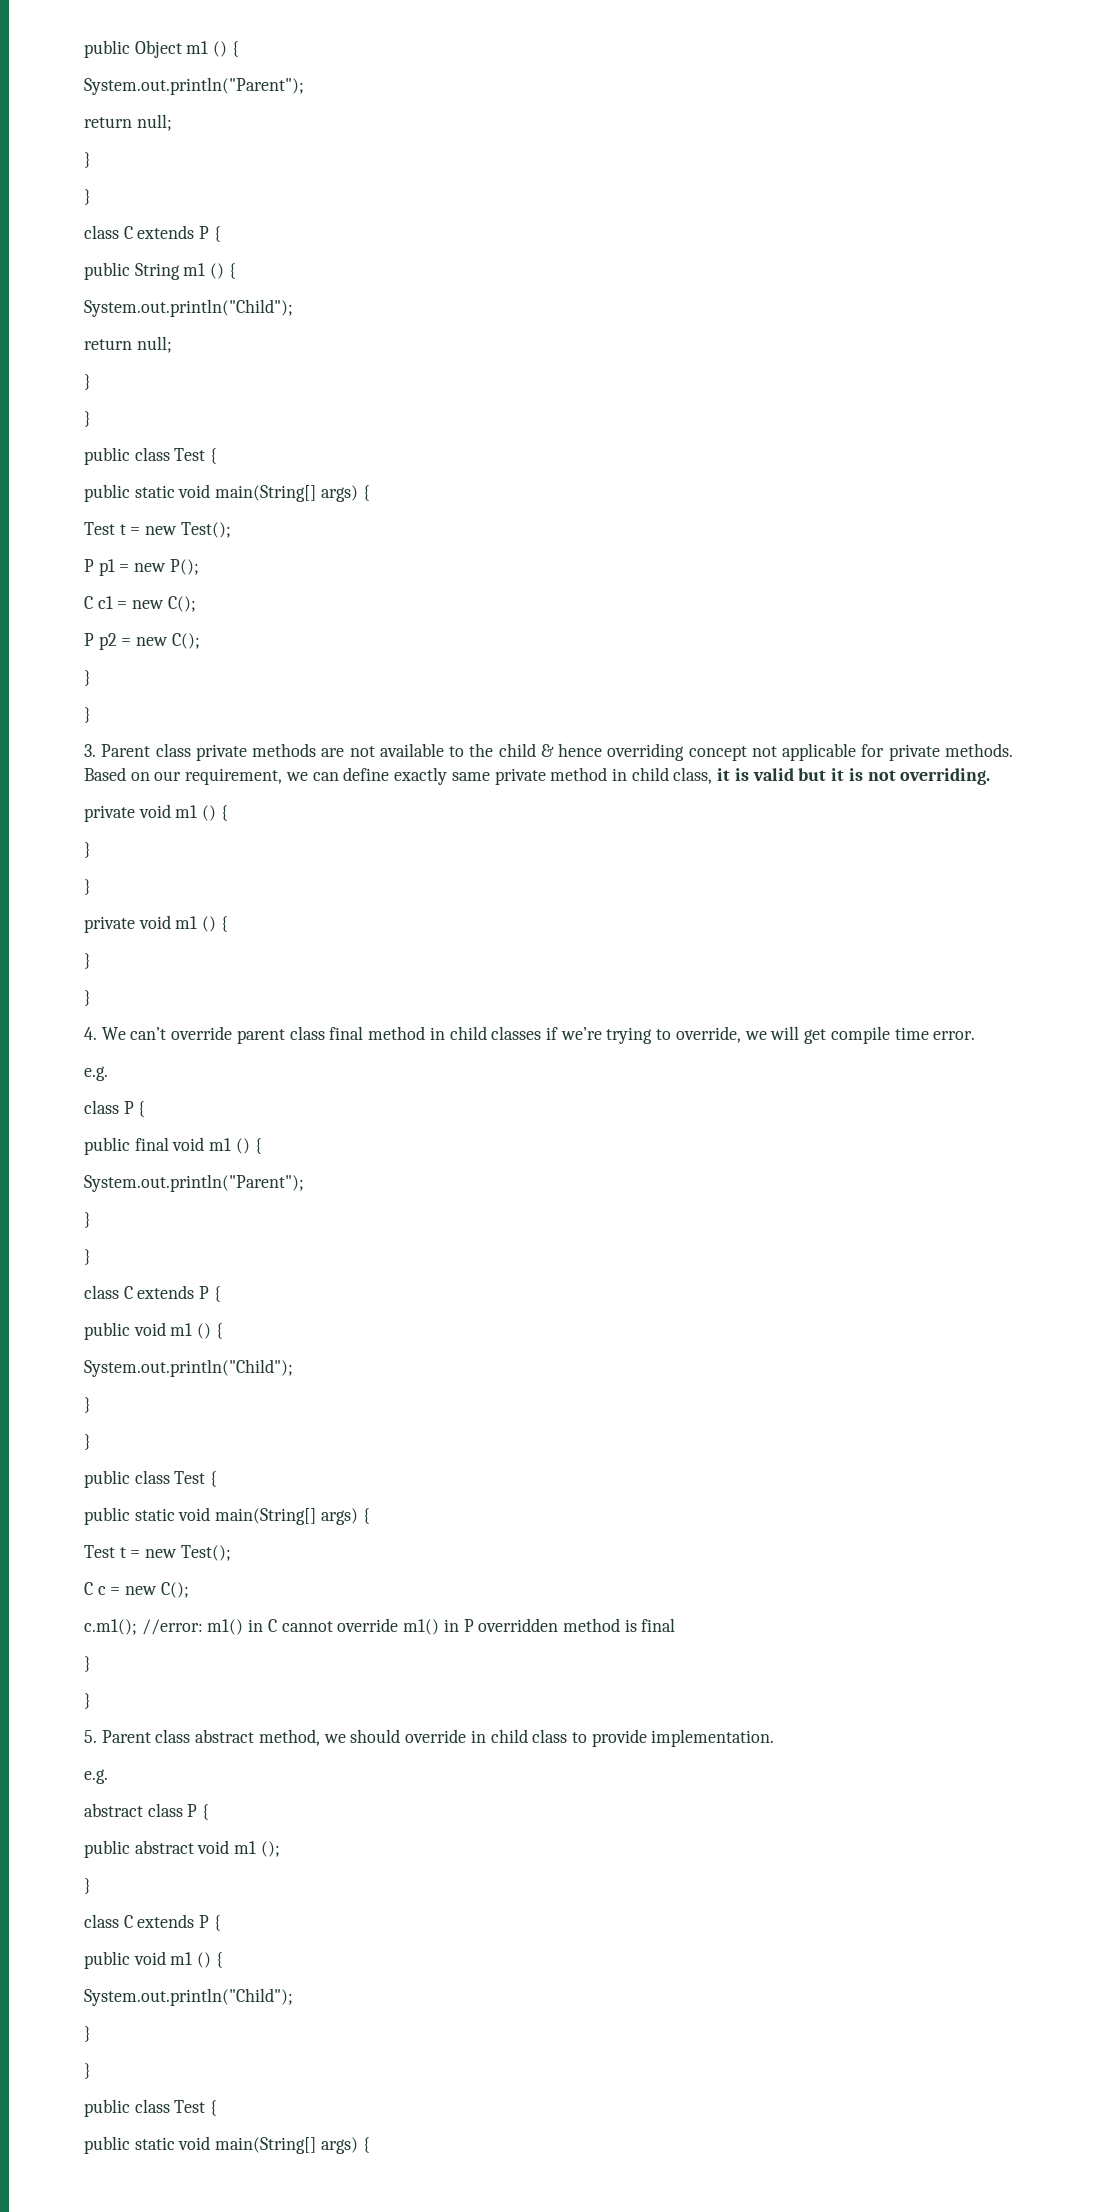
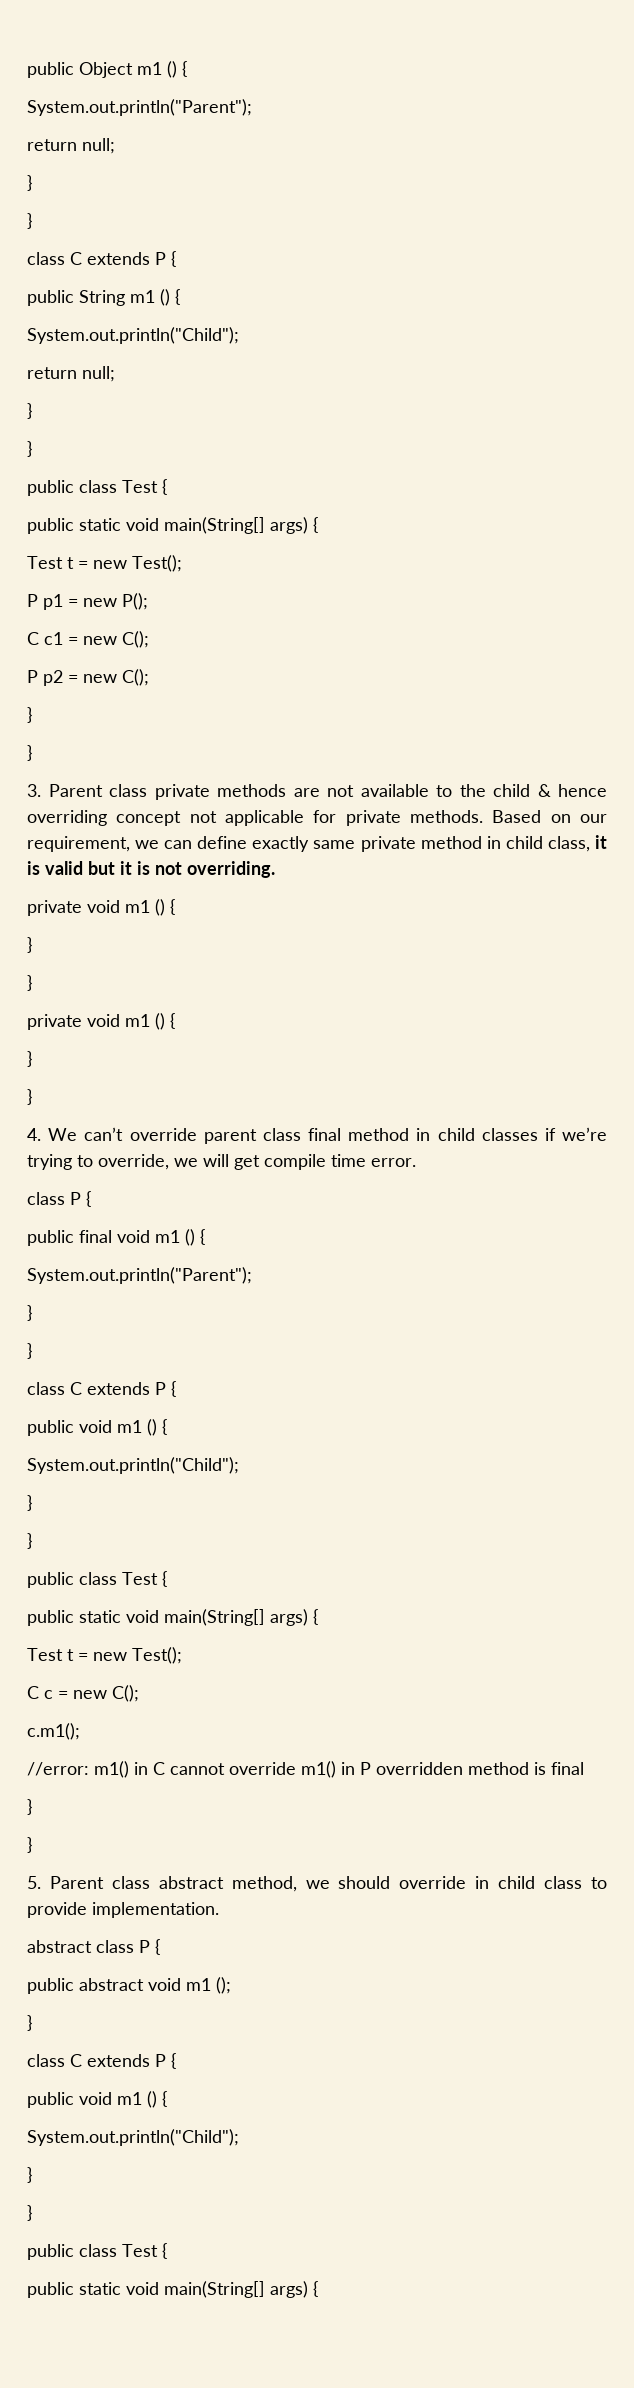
[84,1066,108,1081] // e.g. -> (416, 1162) none
(137, 1627) none -> (80, 1731) //
[84,1769,108,1784] // e.g. -> (219, 1910) none

